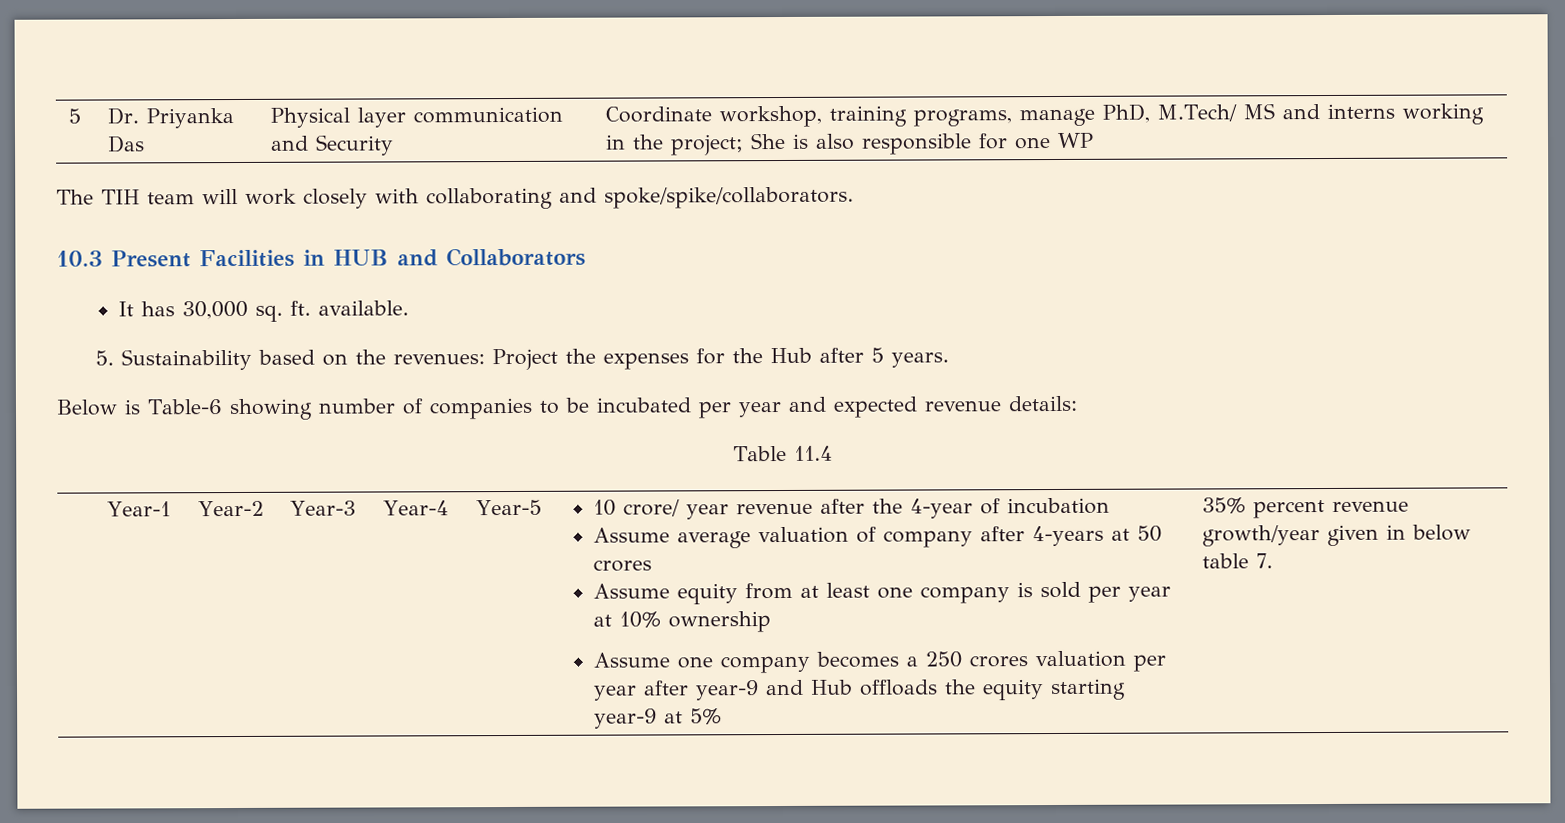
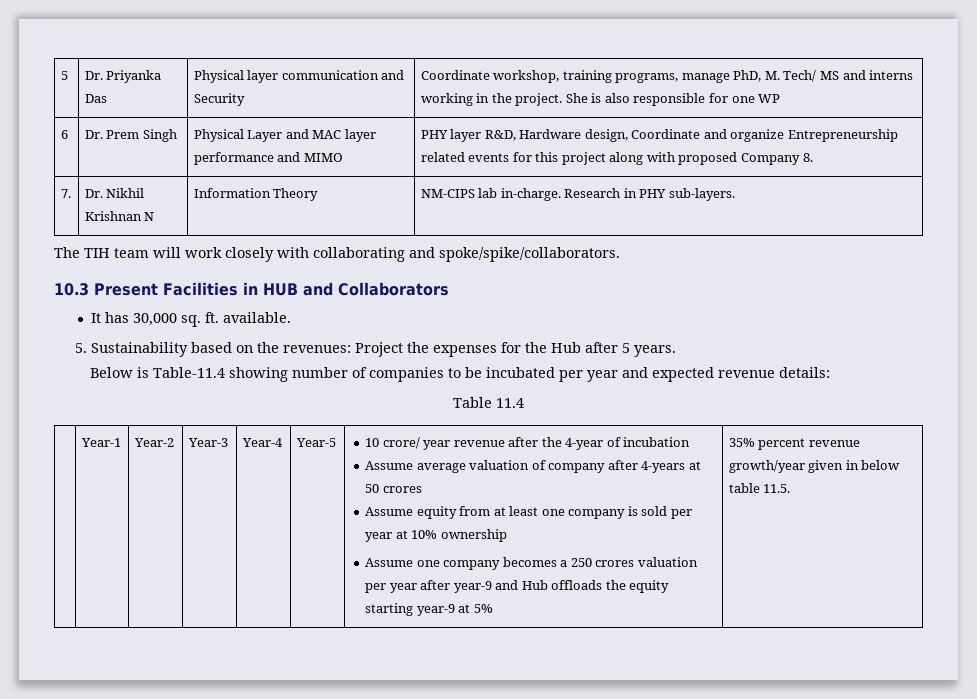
[1157,104,1238,122] M.Tech/ -> [764,70,817,82] M. Tech/
[670,134,745,156] project; -> [515,93,563,106] project.
(1095, 140) none -> [60,130,68,139] [84,129,177,142] [193,129,376,142] [193,152,343,165] [420,129,898,142] [420,152,813,165] [60,189,71,198] [84,188,145,198] [84,211,155,221] [193,188,319,201] [420,188,735,201] // 6 | Dr. Prem Singh | Physical Layer and MAC layer performance and MIMO | PHY layer R&D, Hardware design, Coordinate and organize Entrepreneurship related events for this project along with proposed Company 8. // 7. | Dr. Nikhil Krishnan N | Information Theory | NM-CIPS lab in-charge. Research in PHY sub-layers.
[147,399,223,415] Table-6 -> [152,367,225,378] Table-11.4
[1256,553,1274,569] 7. -> [763,484,791,493] 11.5.

